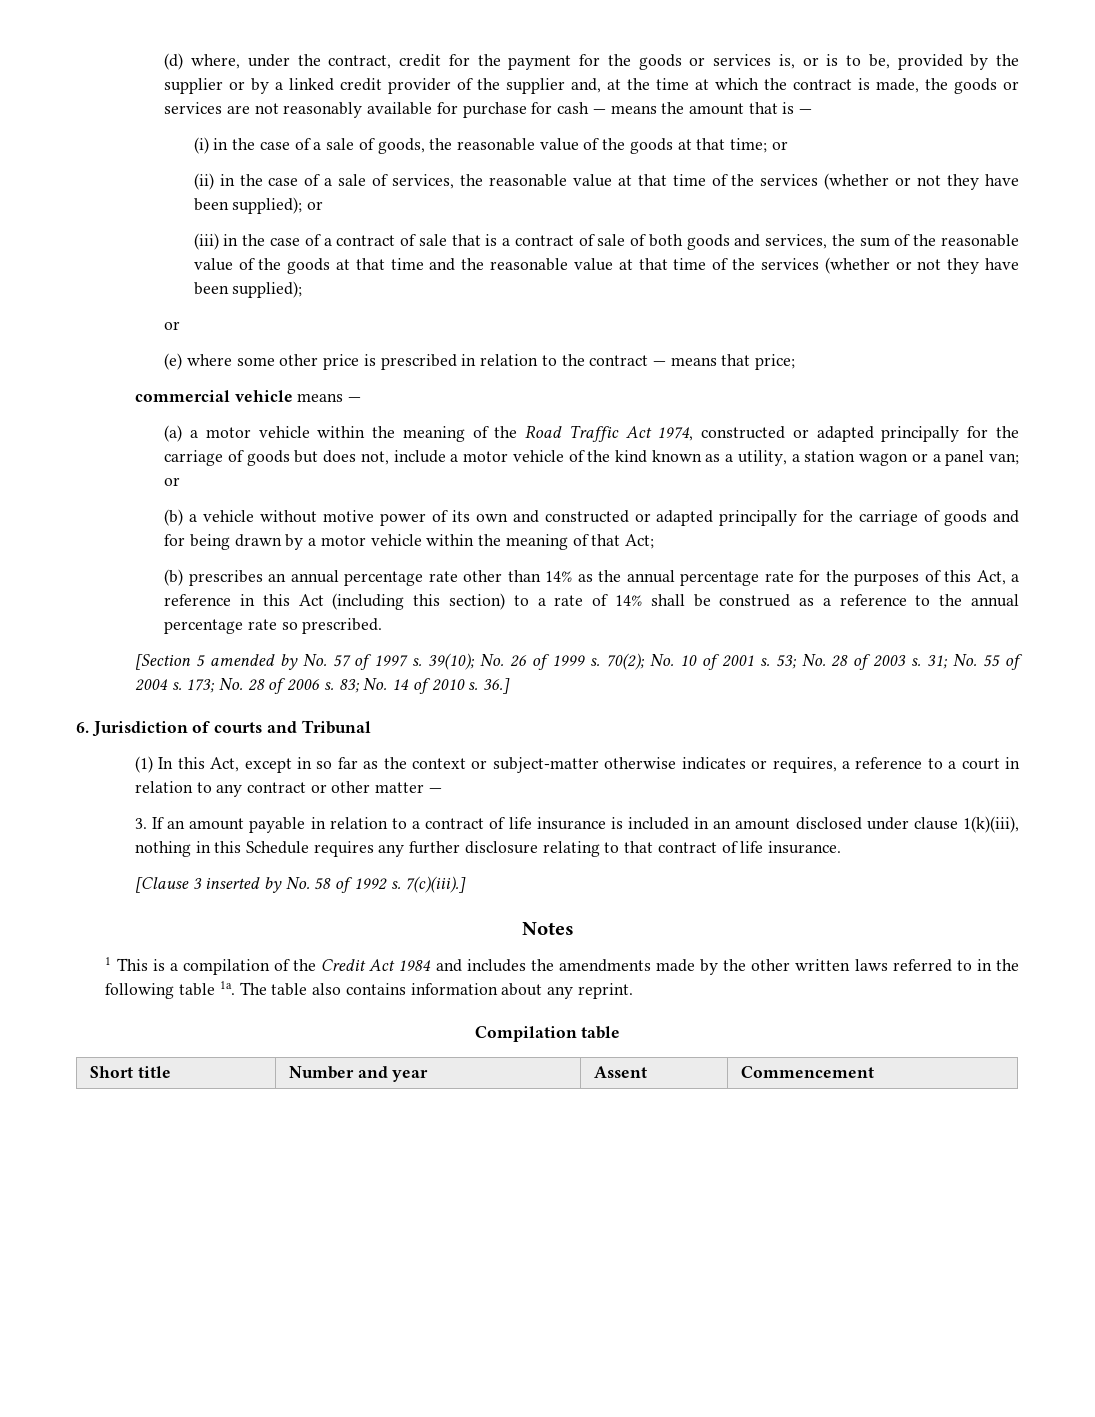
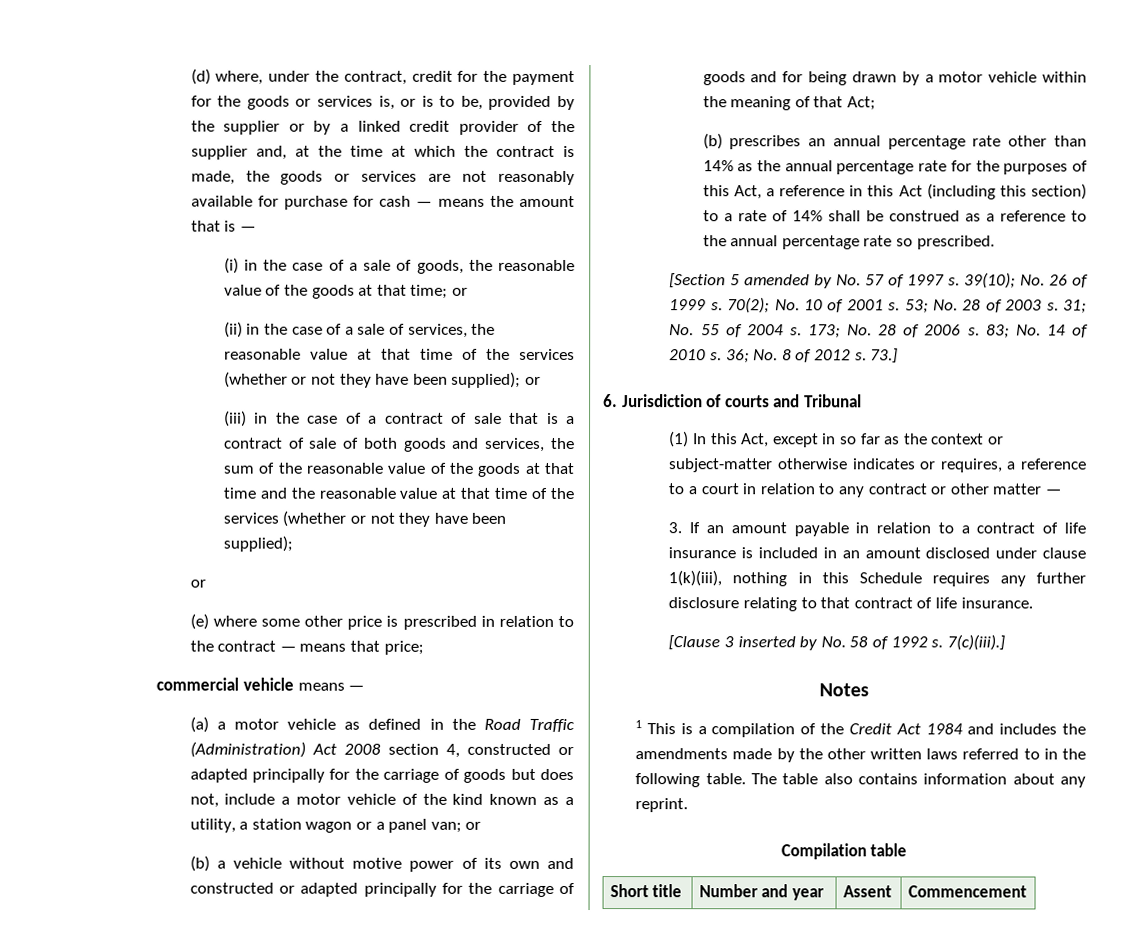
[317,425,694,442] within the meaning of the Road Traffic Act 1974, -> [344,718,575,733] [189,741,460,758] as defined in the Road Traffic (Administration) Act 2008 section 4,
[483,678,511,694] 36.] -> [725,348,899,364] 36; No. 8 of 2012 s. 73.]
[179,981,235,996] table 1a. -> [705,773,746,785] table.

